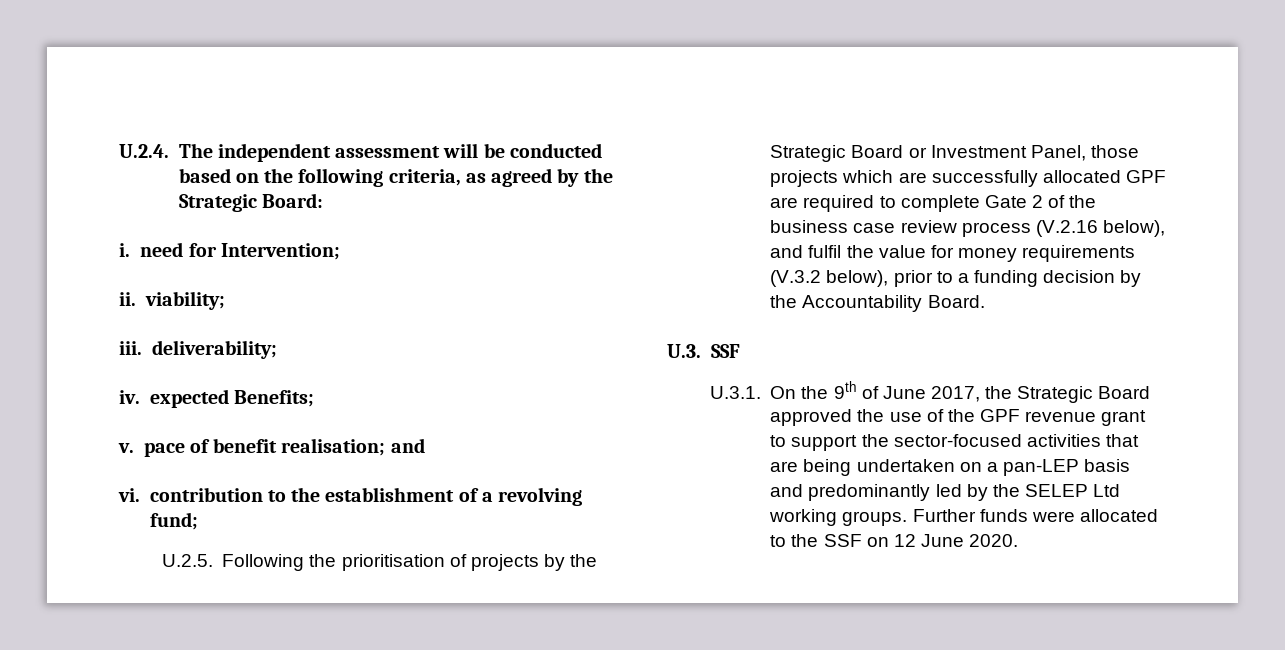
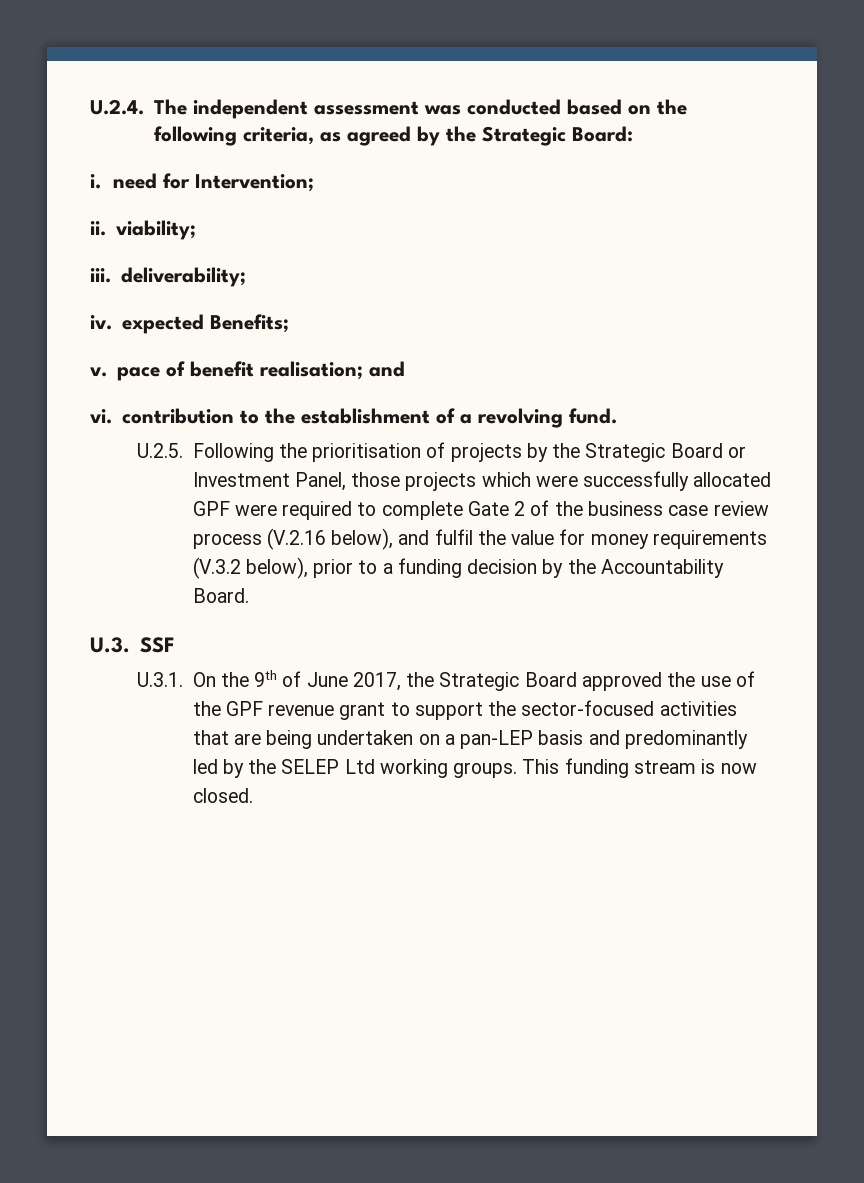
[443,143,505,158] will be -> [423,105,461,115] was
[149,512,198,530] fund; -> [568,408,617,424] fund.
[898,172,927,183] are -> [535,475,578,487] were
[770,197,799,208] are -> [234,504,277,516] were
[912,509,1158,522] [770,534,1019,547] Further funds were allocated to the SSF on 12 June 2020. -> [522,758,757,778] [192,788,253,803] This funding stream is now closed.

